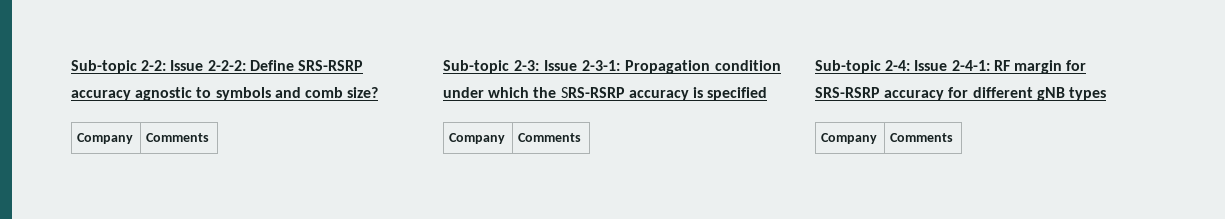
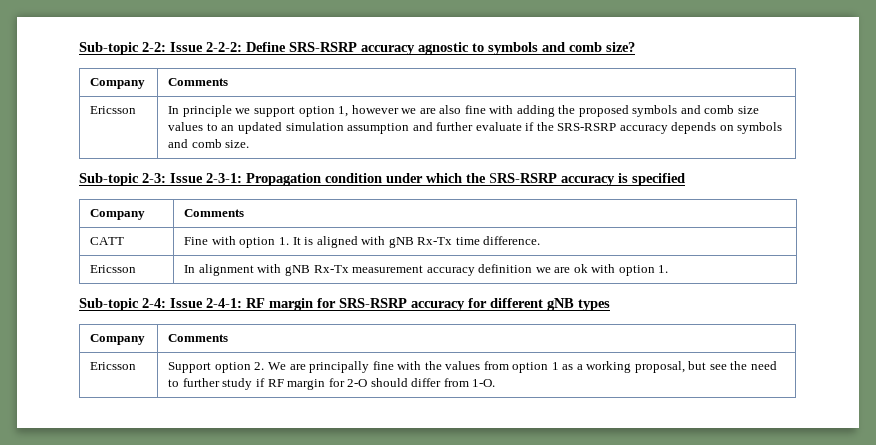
(210, 137) none -> [90,106,137,114] [168,105,759,117] [168,122,783,134] [168,139,250,148] // Ericsson | In principle we support option 1, however we are also fine with adding the proposed symbols and comb size values to an updated simulation assumption and further evaluate if the SRS-RSRP accuracy depends on symbols and comb size.
(582, 137) none -> [90,237,125,245] [184,236,541,248] [90,265,137,273] [184,264,669,276] // CATT | Fine with option 1. It is aligned with gNB Rx-Tx time difference. // Ericsson | In alignment with gNB Rx-Tx measurement accuracy definition we are ok with option 1.
(954, 137) none -> [90,362,137,370] [168,361,777,373] [168,378,496,390] // Ericsson | Support option 2. We are principally fine with the values from option 1 as a working proposal, but see the need to further study if RF margin for 2-O should differ from 1-O.

